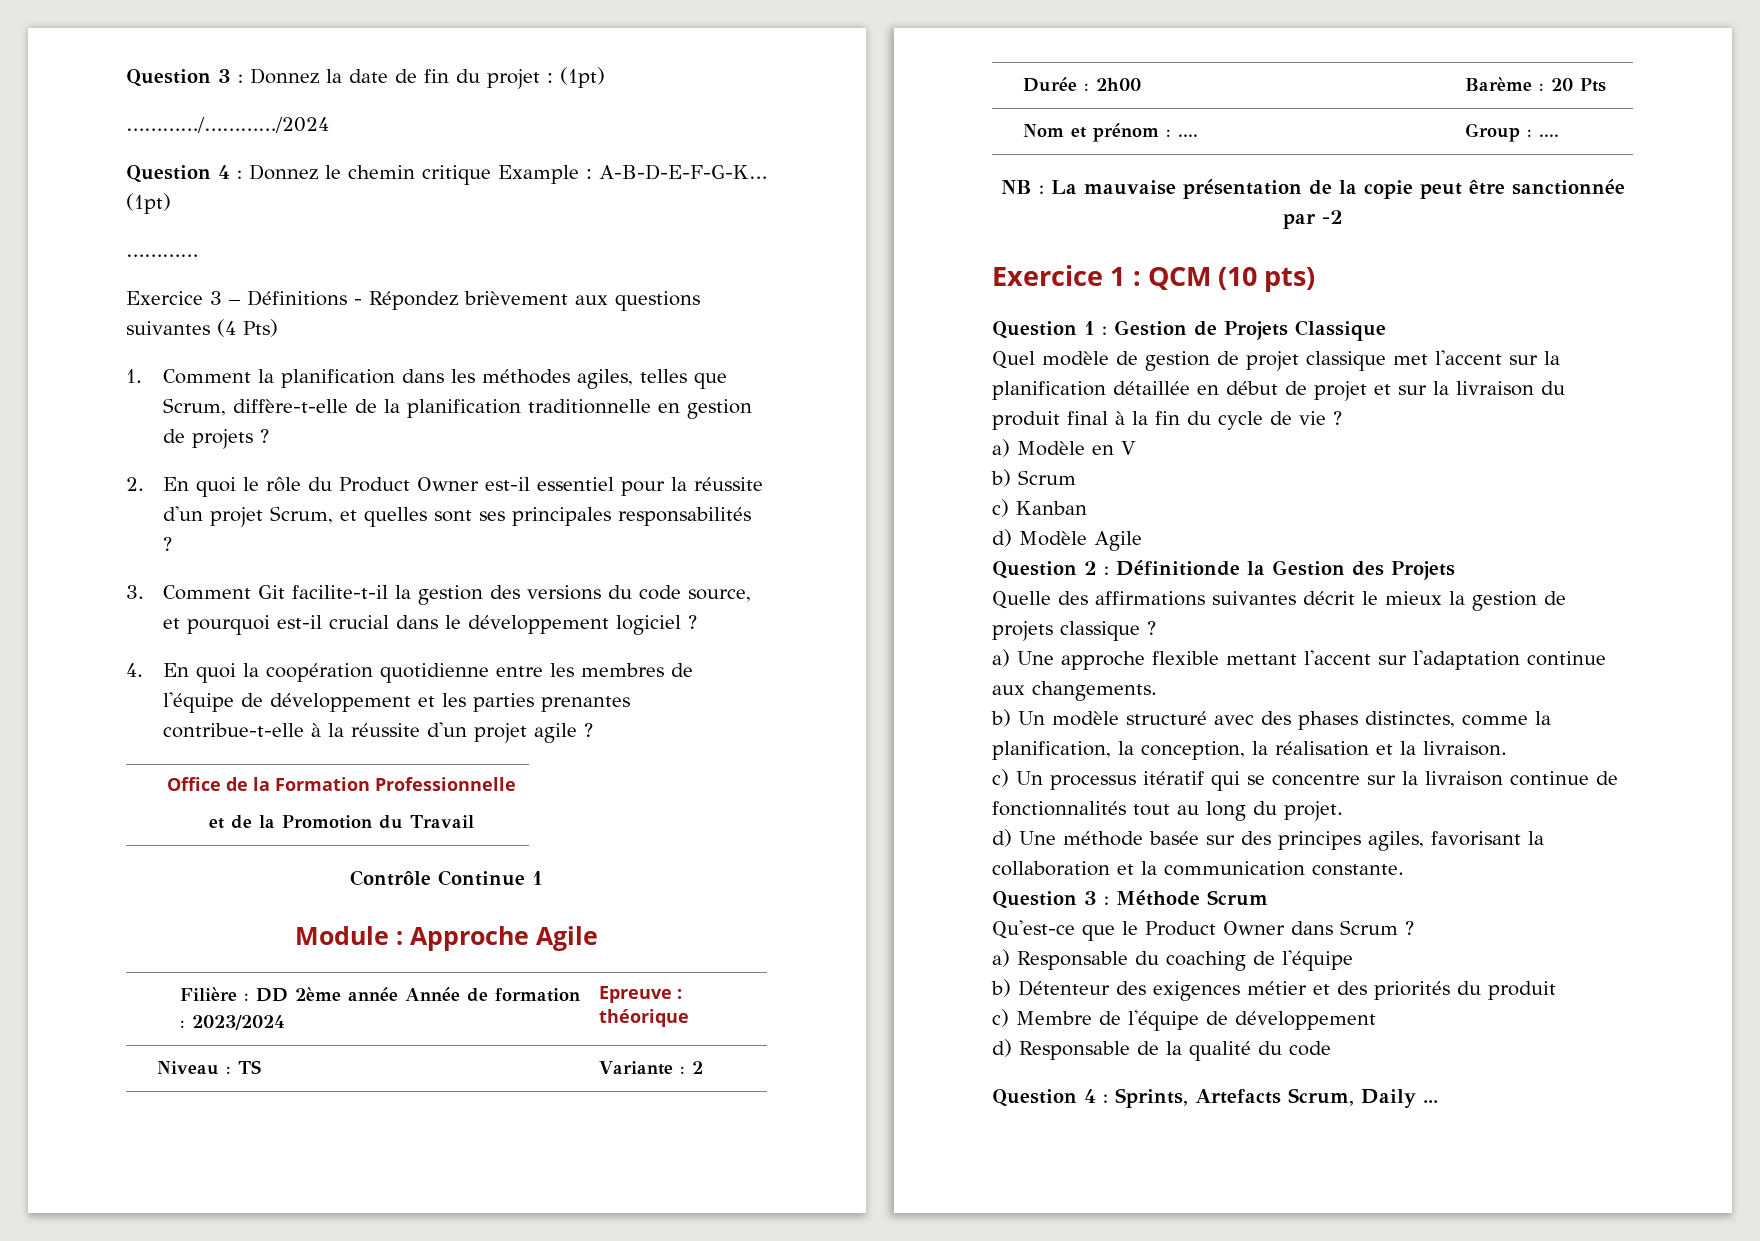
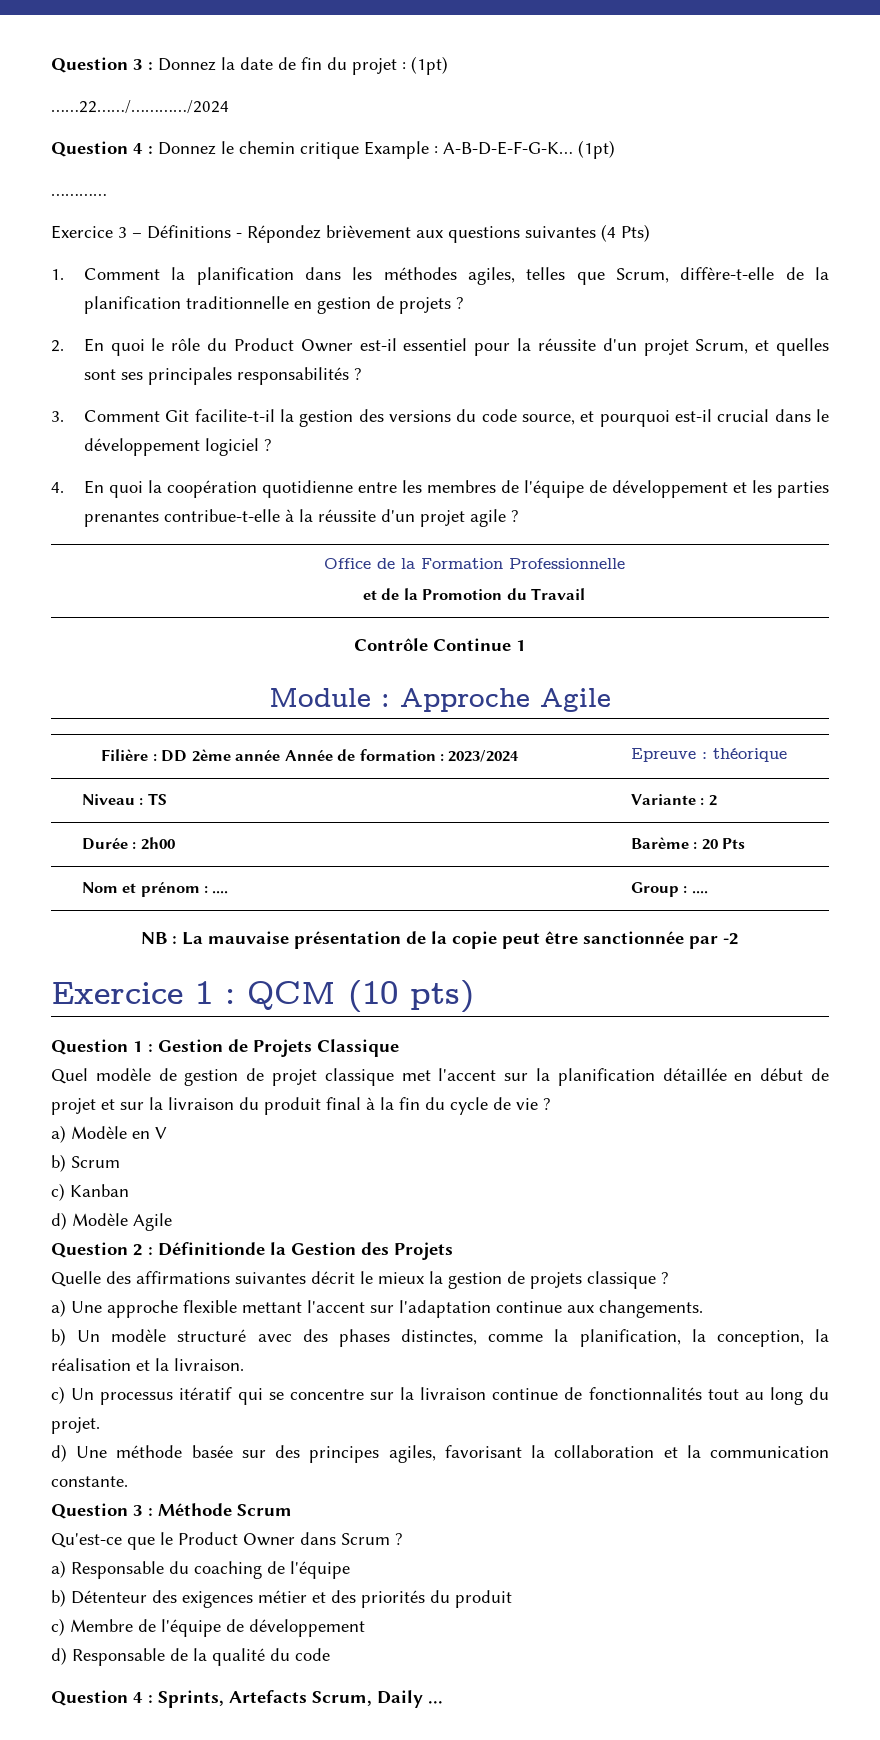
[126,117,329,133] …………/…………/2024 -> [51,100,229,114] ……22……/…………/2024

